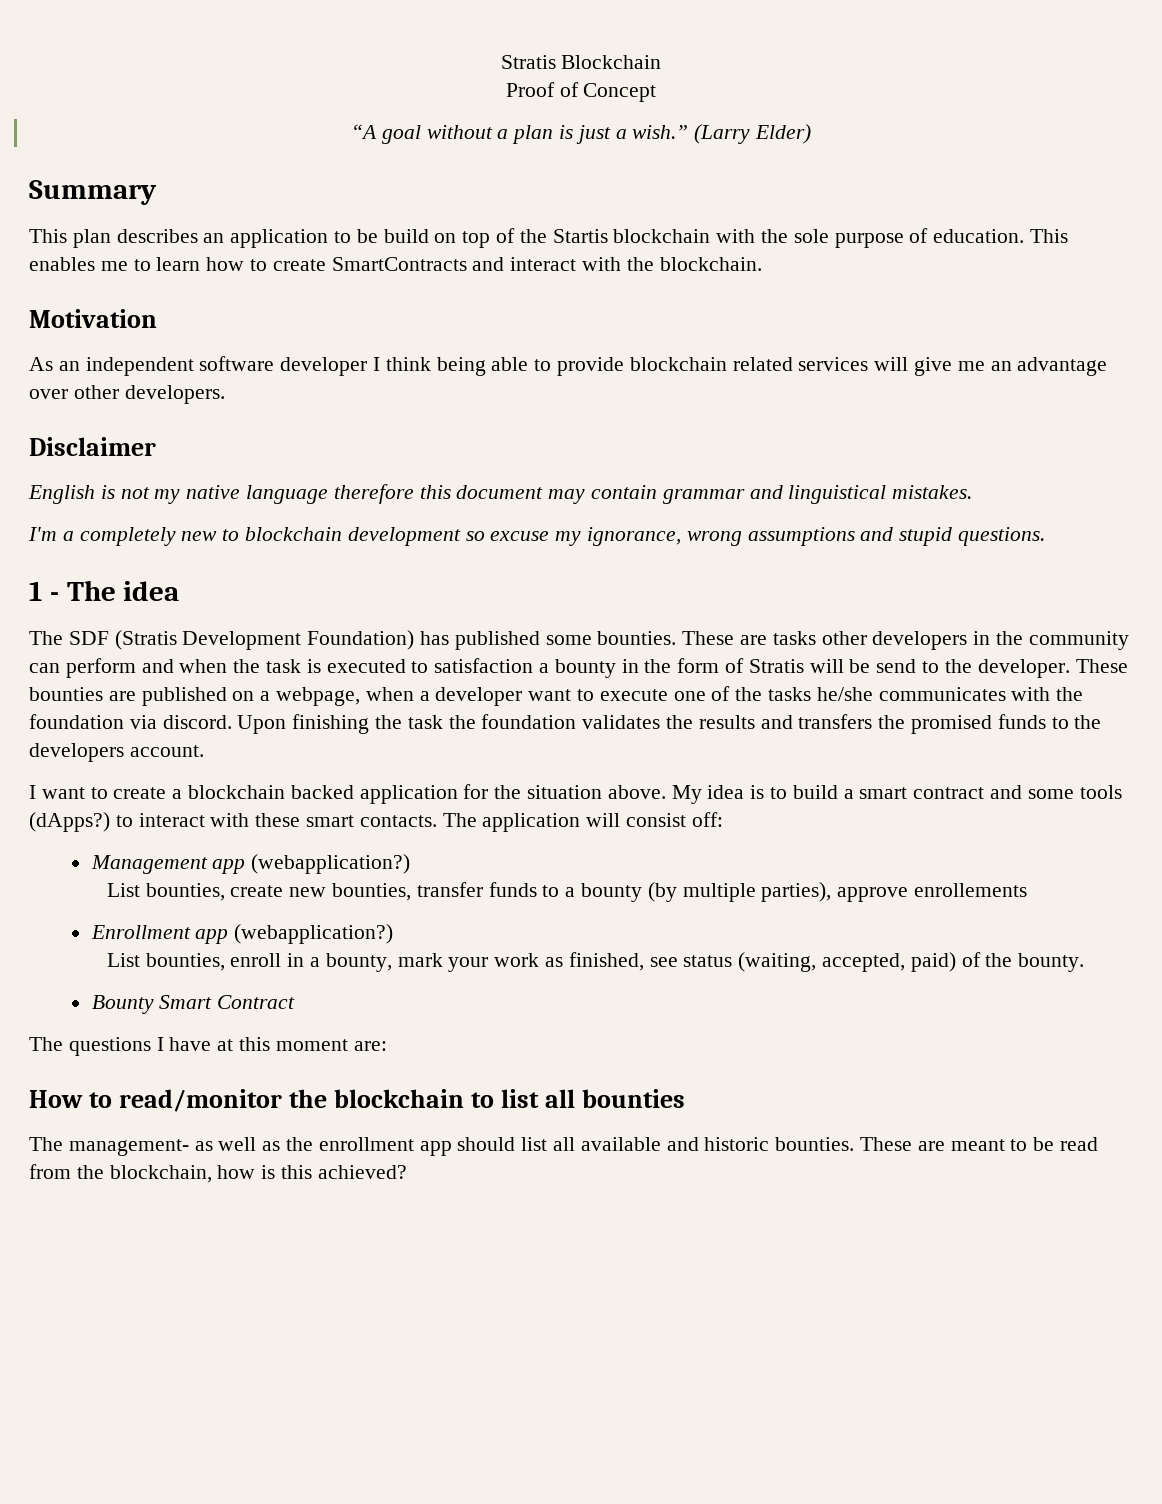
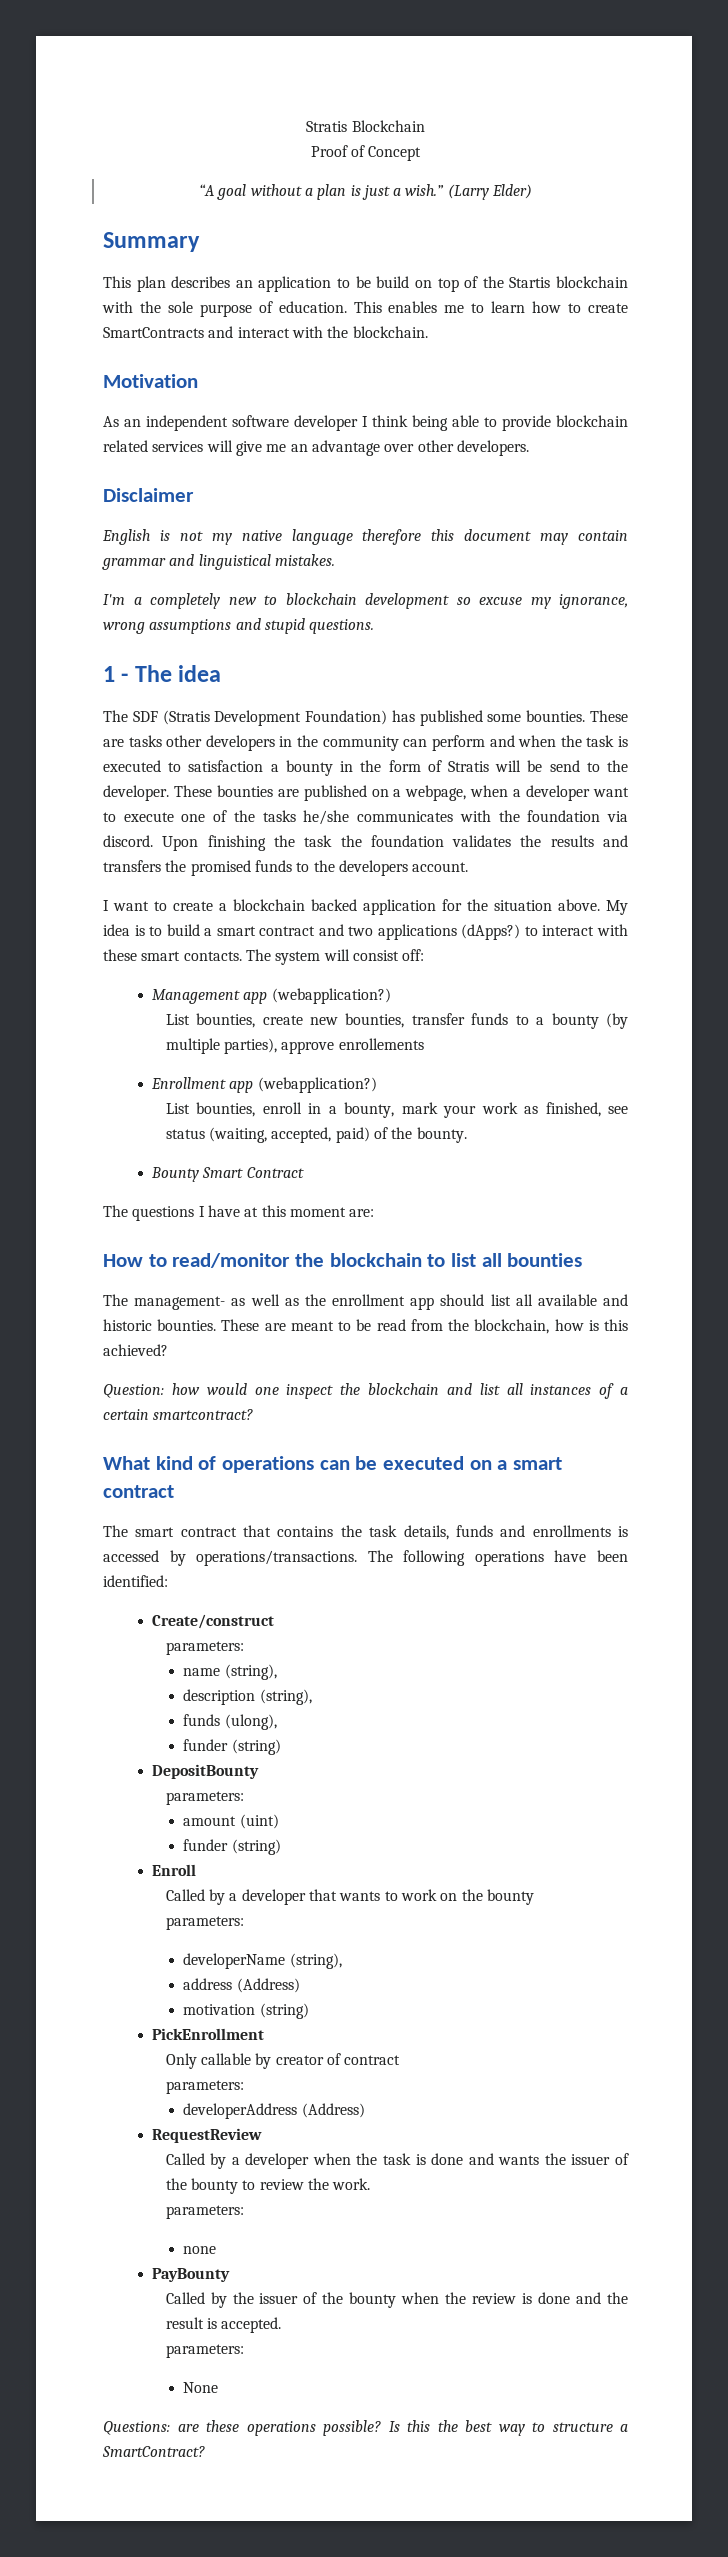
[1027,785,1122,799] some tools -> [348,924,457,940] two applications
[482,813,581,832] application -> [275,951,321,965] system
(407, 1172) none -> [103,1383,628,1399] [103,1409,254,1420] [103,1456,563,1473] [103,1485,174,1498] [103,1525,629,1540] [103,1550,628,1566] [103,1575,168,1587] [151,1614,274,1629] [165,1641,244,1655] [183,1664,277,1680] [183,1689,312,1705] [183,1714,277,1730] [183,1739,281,1755] [151,1764,259,1779] [165,1791,244,1805] [183,1814,279,1829] [183,1839,281,1855] [151,1864,196,1876] [165,1889,534,1905] [165,1916,244,1930] [183,1953,342,1969] [183,1978,300,1993] [183,2003,309,2019] [151,2028,264,2040] [165,2053,401,2069] [165,2080,244,2094] [183,2103,365,2119] [151,2128,262,2143] [165,2153,629,2169] [165,2178,371,2194] [165,2205,244,2219] [183,2246,217,2254] [151,2268,230,2282] [165,2292,628,2308] [165,2317,282,2333] [165,2344,244,2358] [183,2382,219,2393] [103,2420,628,2436] [102,2446,205,2457] // Question: how would one inspect the blockchain and list all instances of a certain smartcontract? // What kind of operations can be executed on a smart contract // The smart contract that contains the task details, funds and enrollments is accessed by operations/transactions. The following operations have been identified: // Create/construct // parameters: // name (string), // description (string), // funds (ulong), // funder (string) // DepositBounty // parameters: // amount (uint) // funder (string) // Enroll // Called by a developer that wants to work on the bounty // parameters: // developerName (string), // address (Address) // motivation (string) // PickEnrollment // Only callable by creator of contract // parameters: // developerAddress (Address) // RequestReview // Called by a developer when the task is done and wants the issuer of the bounty to review the work. // parameters: // none // PayBounty // Called by the issuer of the bounty when the review is done and the result is accepted. // parameters: // None // Questions: are these operations possible? Is this the best way to structure a SmartContract?

